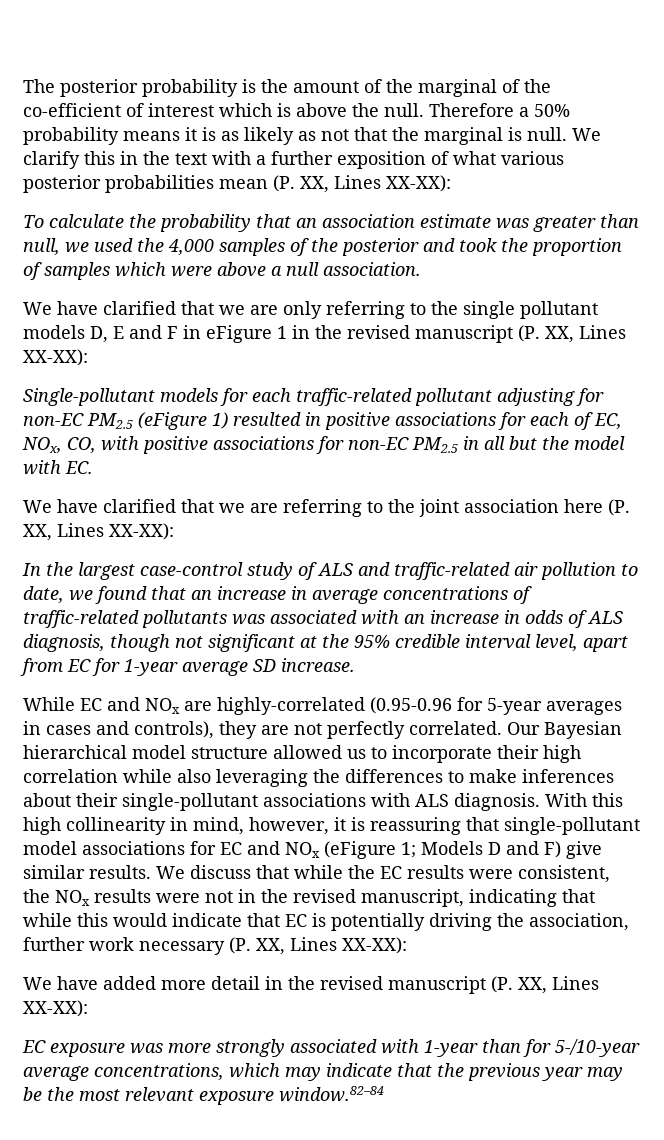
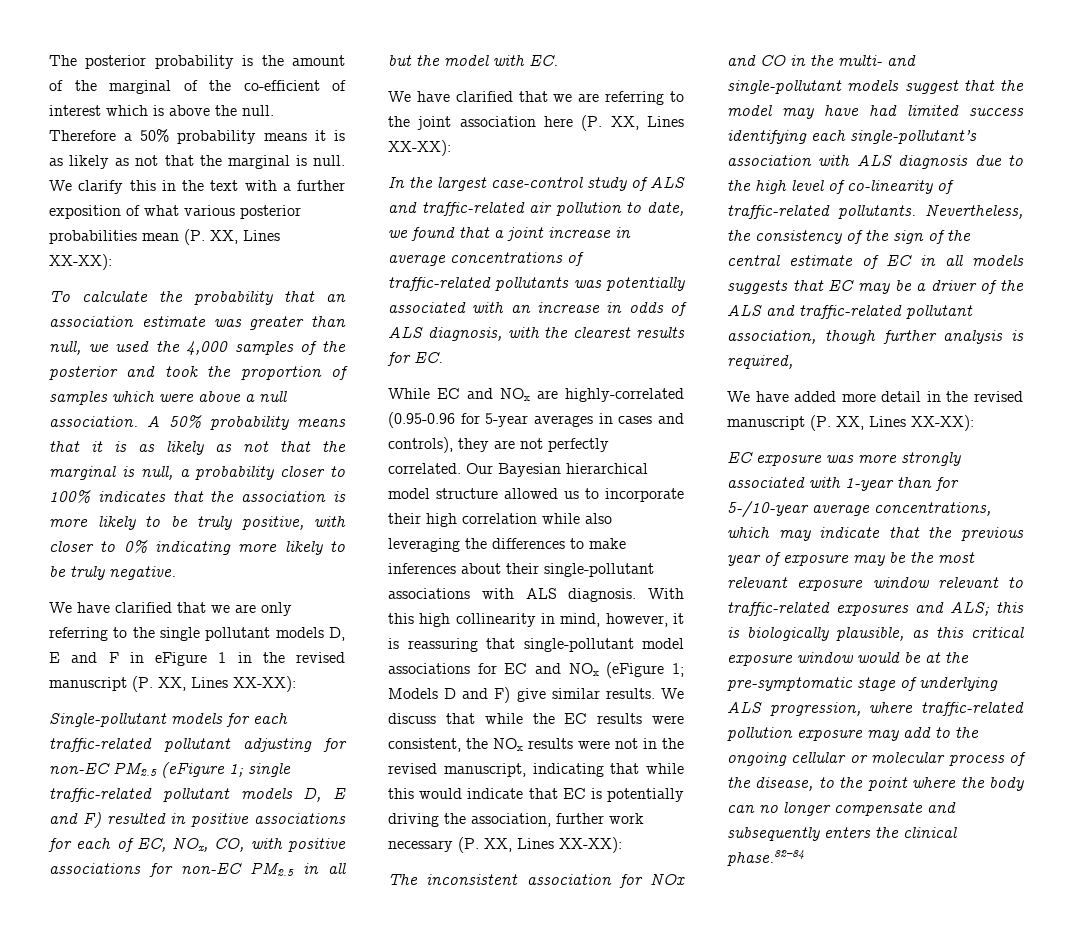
(421, 269) none -> [147,415,346,430] [49,441,346,455] [49,466,345,480] [49,490,347,503] [49,516,346,530] [49,540,345,555] [49,566,176,580] A 50% probability means that it is as likely as not that the marginal is null, a probability closer to 100% indicates that the association is more likely to be truly positive, with closer to 0% indicating more likely to be truly negative.
[212,412,228,429] 1) -> [229,763,291,777] [49,787,346,802] [49,812,101,828] 1; single traffic-related pollutant models D, E and F)
[191,590,212,600] an -> [494,227,544,241] a joint
(265, 619) none -> [606,277,685,291] potentially
[110,634,628,652] [20,658,355,676] though not significant at the 95% credible interval level, apart from EC for 1-year average SD increase. -> [507,327,685,338] [387,352,443,366] with the clearest results for EC.
(407, 945) none -> [388,873,685,888] [727,55,916,66] [727,80,1024,94] [727,105,1024,119] [727,130,977,144] [727,154,1023,169] [727,180,954,194] [727,204,1023,219] [727,230,971,244] [727,255,1024,269] [727,280,1024,294] [727,304,973,319] [727,330,1024,344] [727,355,793,369] // The inconsistent association for NOx and CO in the multi- and single-pollutant models suggest that the model may have had limited success identifying each single-pollutant’s association with ALS diagnosis due to the high level of co-linearity of traffic-related pollutants. Nevertheless, the consistency of the sign of the central estimate of EC in all models suggests that EC may be a driver of the ALS and traffic-related pollutant association, though further analysis is required,
(583, 1074) none -> [764,552,849,566] of exposure
[279,1086,384,1102] window.82–84 -> [872,577,1023,588] [727,601,1024,616] [727,627,1024,641] [727,652,969,666] [727,677,998,691] [727,701,1024,716] [727,727,979,741] [727,752,1026,766] [727,777,1024,791] [727,802,956,816] [727,827,957,841] [727,850,804,866] window relevant to traffic-related exposures and ALS; this is biologically plausible, as this critical exposure window would be at the pre-symptomatic stage of underlying ALS progression, where traffic-related pollution exposure may add to the ongoing cellular or molecular process of the disease, to the point where the body can no longer compensate and subsequently enters the clinical phase.82–84

